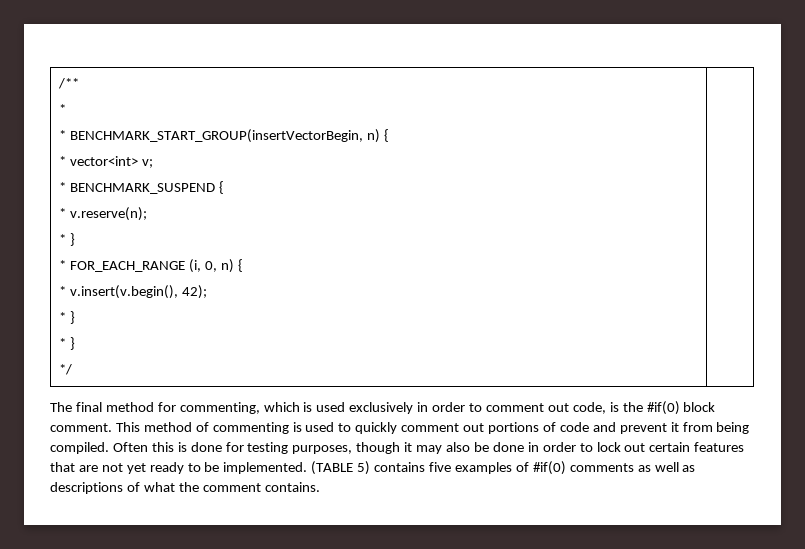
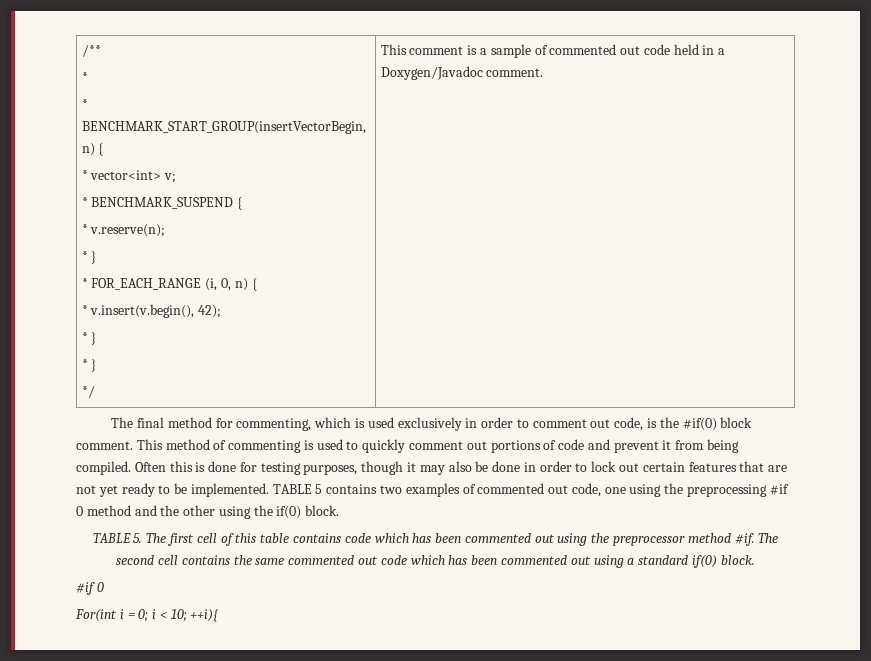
(73, 369) none -> [380,44,726,58] [380,66,544,80] This comment is a sample of commented out code held in a Doxygen/Javadoc comment.
[311,461,696,475] [50,482,320,494] (TABLE 5) contains five examples of #if(0) comments as well as descriptions of what the comment contains. -> [272,483,789,497] [76,505,340,519] [92,533,779,546] [116,555,755,568] [76,582,104,595] [75,609,220,622] TABLE 5 contains two examples of commented out code, one using the preprocessing #if 0 method and the other using the if(0) block. // TABLE 5. The first cell of this table contains code which has been commented out using the preprocessor method #if. The second cell contains the same commented out code which has been commented out using a standard if(0) block. // #if 0 // For(int i = 0; i < 10; ++i){

